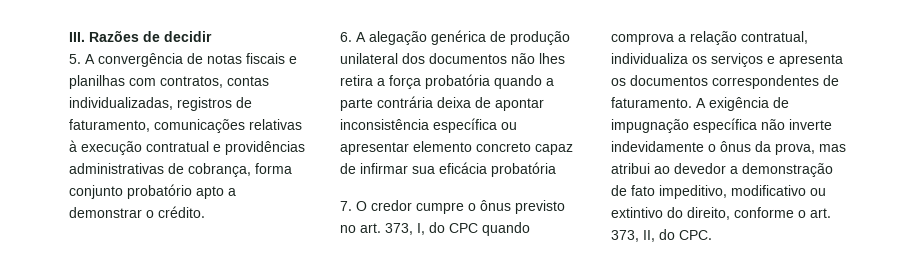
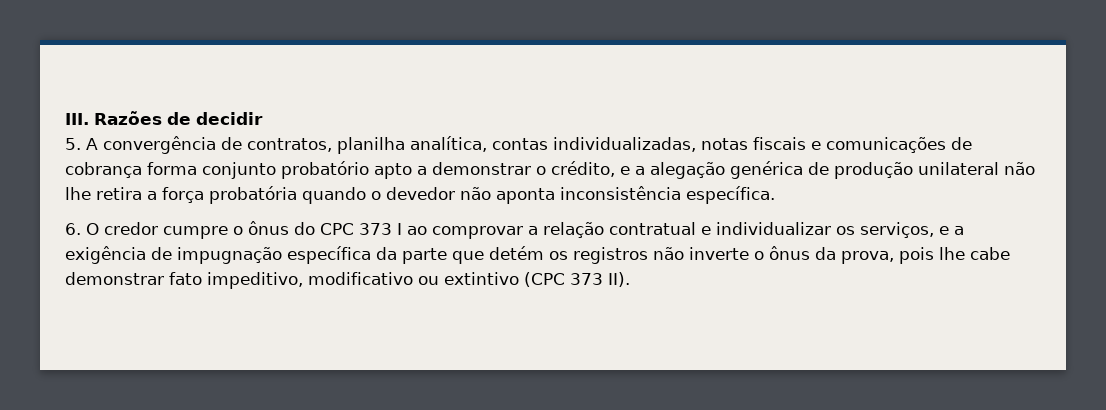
[207,53,297,64] [69,75,269,89] [69,97,252,111] [69,119,302,133] [69,140,305,155] [69,163,251,177] notas fiscais e planilhas com contratos, contas individualizadas, registros de faturamento, comunicações relativas à execução contratual e providências administrativas de cobrança, -> [247,136,972,154] [65,162,142,178] contratos, planilha analítica, contas individualizadas, notas fiscais e comunicações de cobrança
[158,206,205,218] [340,32,366,42] crédito. // 6. A -> [551,161,645,177] crédito, e a
[402,53,565,64] dos documentos não lhes -> [1004,162,1035,175] [65,187,91,200] não lhe
[546,78,554,86] [340,96,544,111] [340,118,517,133] [340,141,573,155] [340,162,556,177] [340,201,352,211] a parte contrária deixa de apontar inconsistência específica ou apresentar elemento concreto capaz de infirmar sua eficácia probatória // 7. -> [371,186,775,204] [65,223,81,235] o devedor não aponta inconsistência específica. // 6.
[515,200,565,214] [340,222,530,236] [611,31,808,45] [611,53,843,67] [611,75,839,89] [611,97,789,111] [611,118,757,133] previsto no art. 373, I, do CPC quando comprova a relação contratual, individualiza os serviços e apresenta os documentos correspondentes de faturamento. A exigência de impugnação específica -> [294,222,964,239] [65,246,648,264] do CPC 373 I ao comprovar a relação contratual e individualizar os serviços, e a exigência de impugnação específica da parte que detém os registros
[611,141,704,152] indevidamente -> (749, 253) none
[819,144,846,152] [611,163,833,177] [611,185,627,196] mas atribui ao devedor a demonstração de -> [899,247,1010,264] [65,272,164,285] pois lhe cabe demonstrar
[667,207,831,220] [611,229,712,242] do direito, conforme o art. 373, II, do CPC. -> [524,272,630,287] (CPC 373 II).

